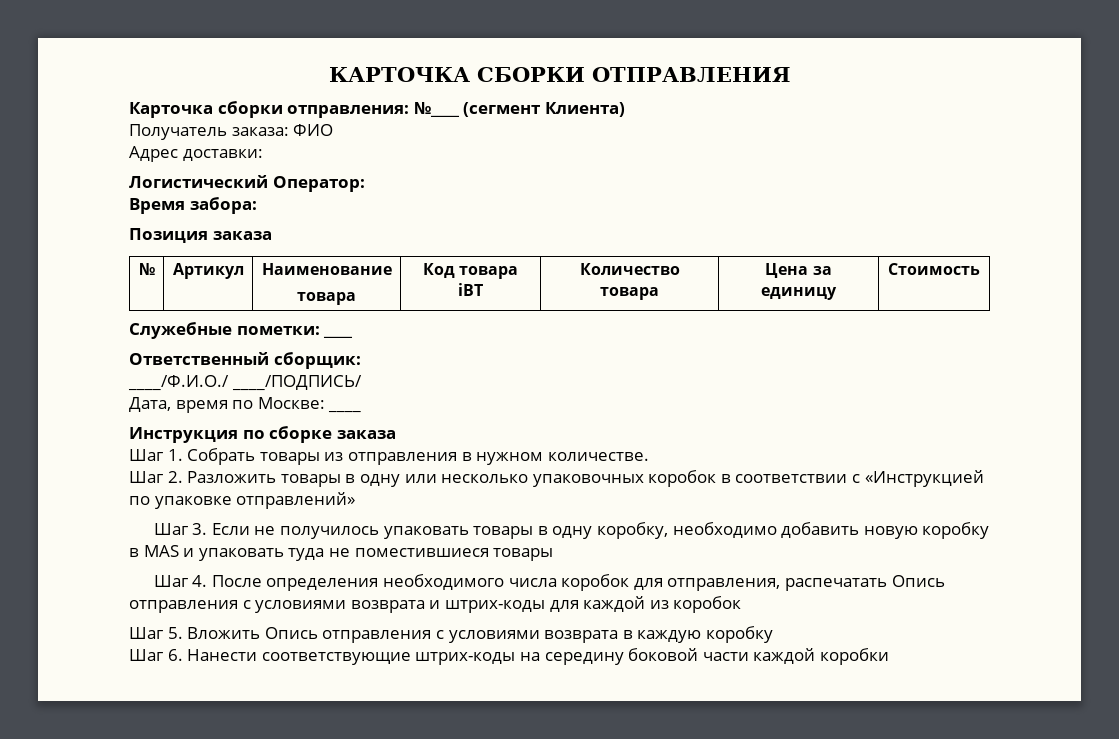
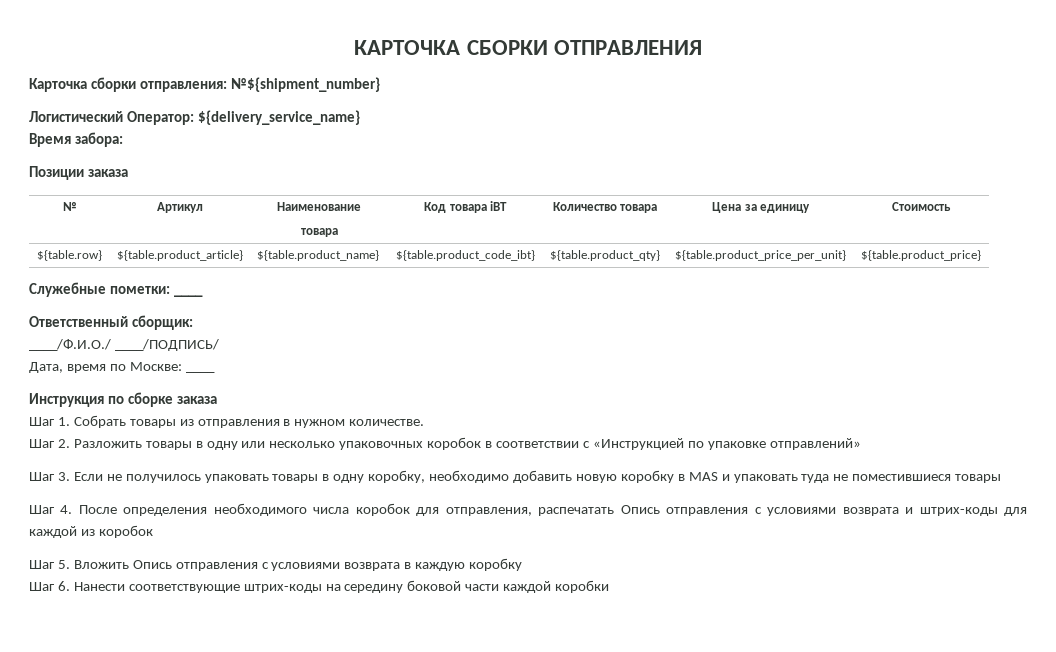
[413,102,625,117] [129,124,334,140] [129,146,263,162] №____ (сегмент Клиента) // Получатель заказа: ФИО // Адрес доставки: -> [230,77,380,92] №${shipment_number}
(365, 184) none -> [197,110,360,125] ${delivery_service_name}
[129,228,208,243] Позиция -> [29,166,84,180] Позиции
(980, 269) none -> [37,250,102,261] [116,250,243,261] [257,250,380,261] [395,250,535,261] [550,250,660,261] [675,250,846,261] [861,250,981,261] // ${table.row} | ${table.product_article} | ${table.product_name} | ${table.product_code_ibt} | ${table.product_qty} | ${table.product_price_per_unit} | ${table.product_price}

